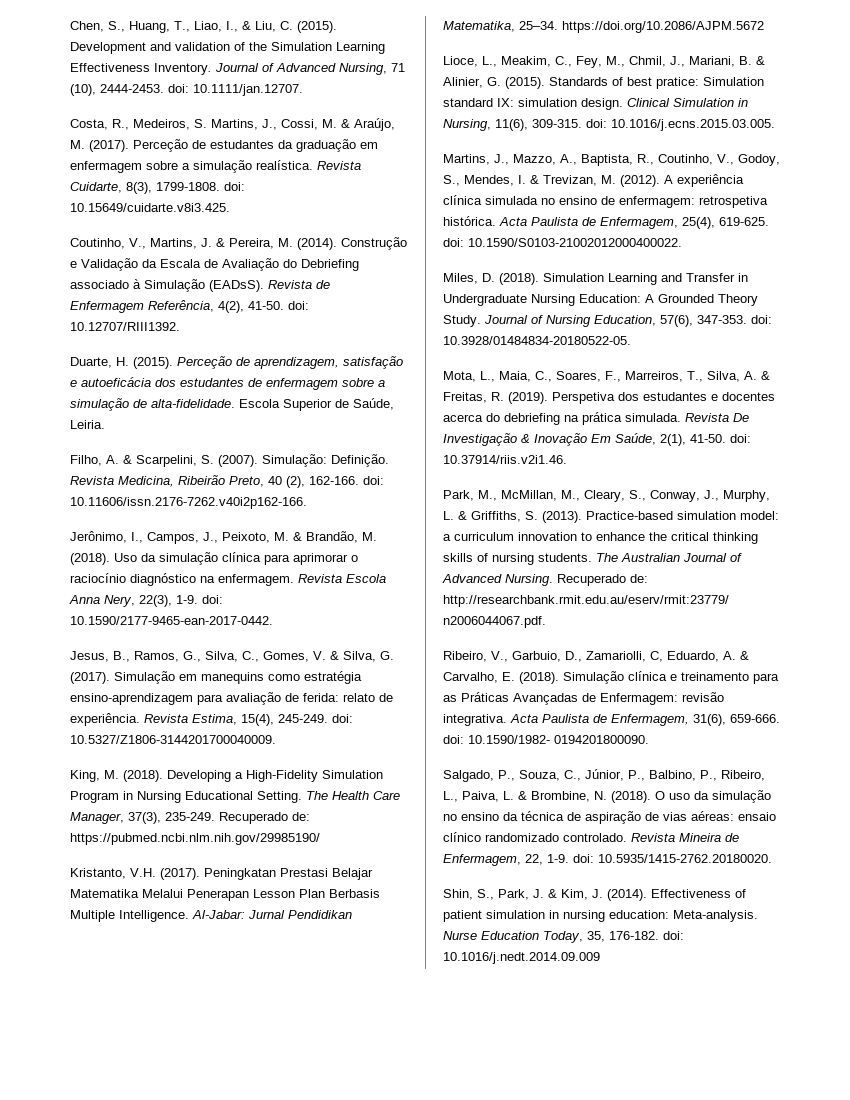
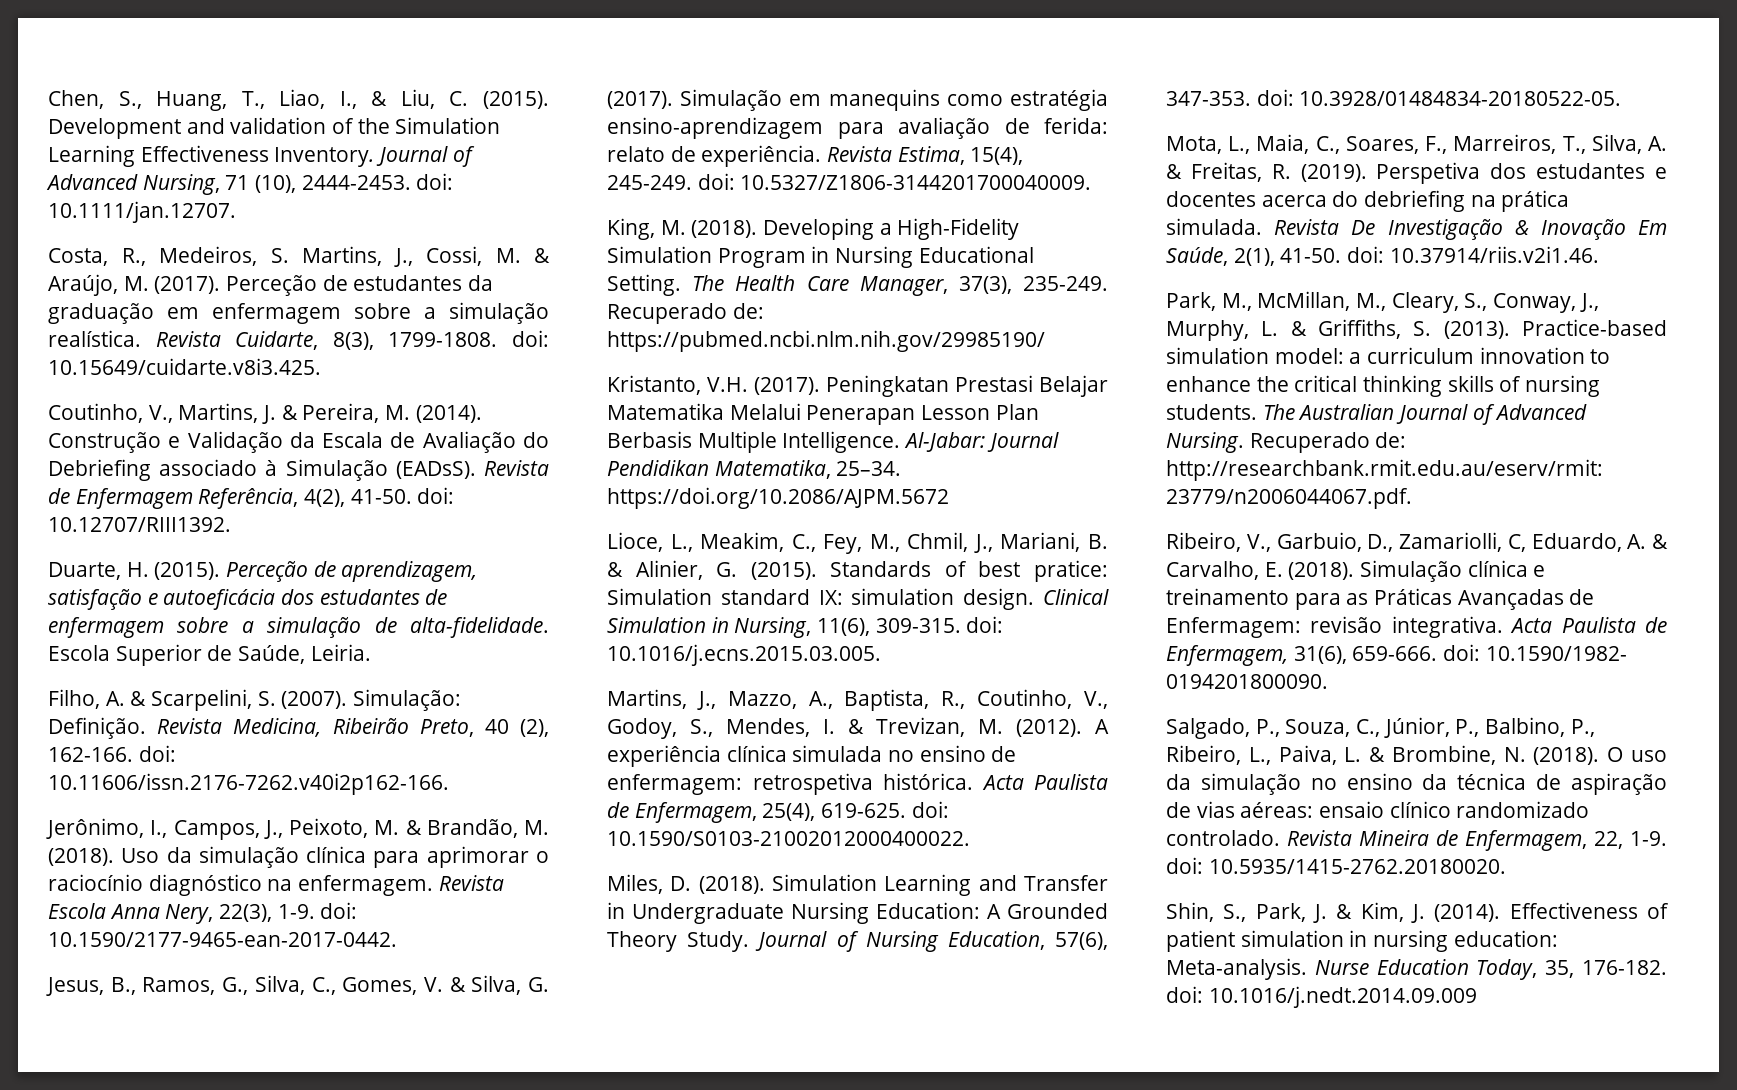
[248,910,285,919] Jurnal -> [986,432,1059,452] Journal

